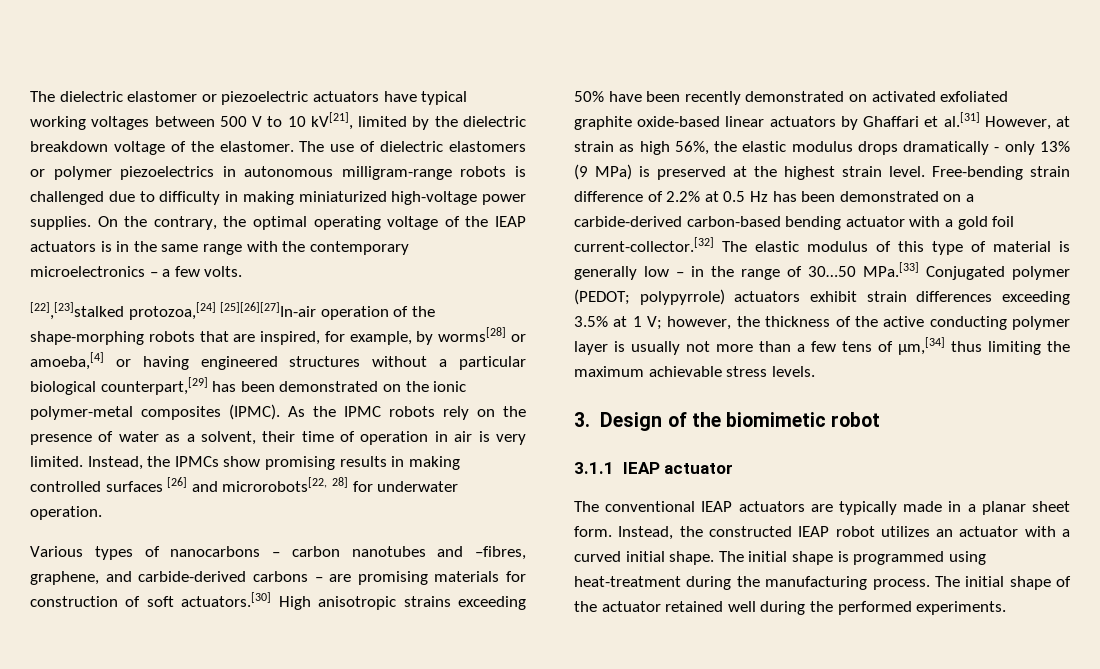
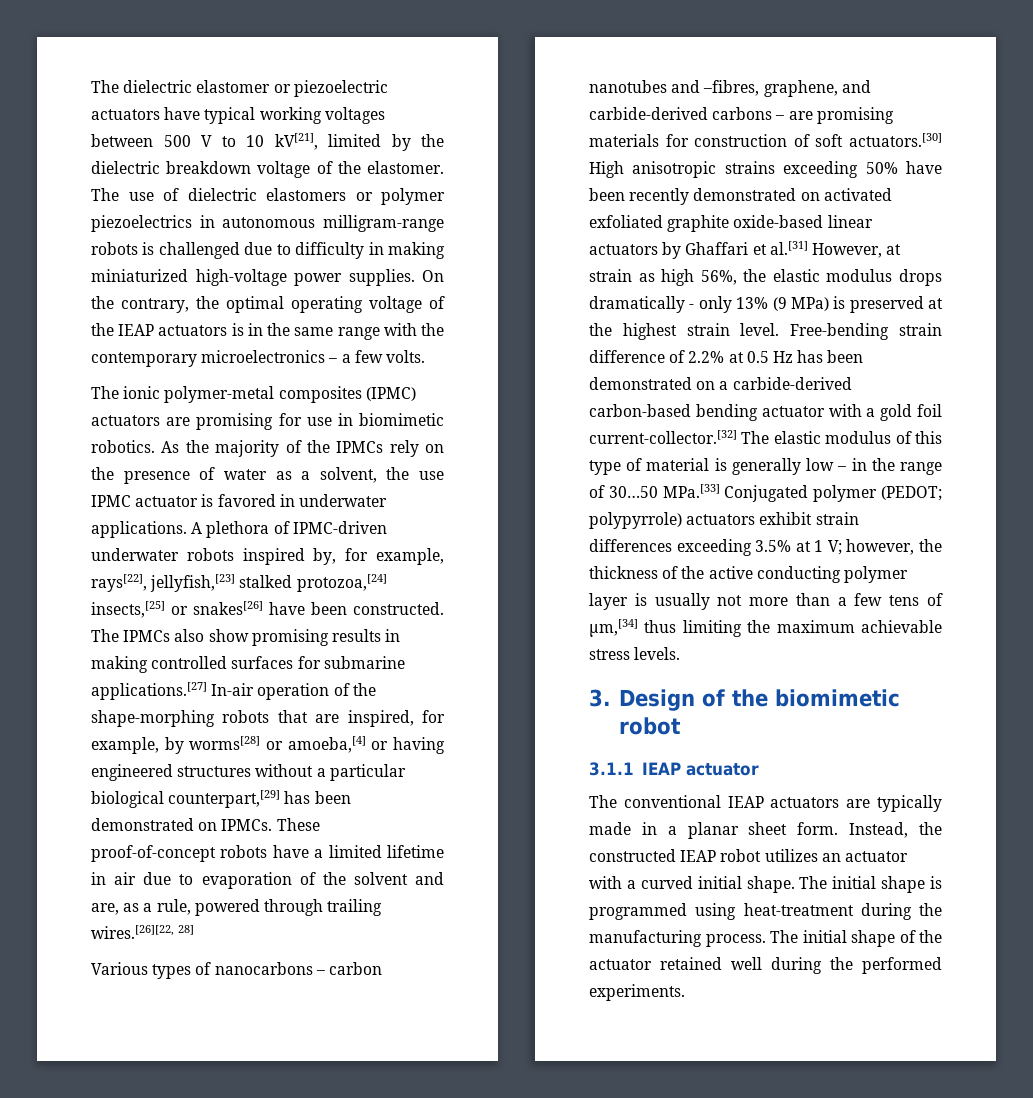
[30,302,317,320] [22],[23]stalked protozoa,[24] [25][26][27]In-air -> [91,386,416,403] [91,413,444,430] [91,440,444,457] [91,467,444,484] [91,494,387,507] [91,521,387,538] [91,548,445,565] [91,574,387,592] [91,601,444,618] [91,629,401,646] [91,656,405,673] [91,682,255,700] The ionic polymer-metal composites (IPMC) actuators are promising for use in biomimetic robotics. As the majority of the IPMCs rely on the presence of water as a solvent, the use IPMC actuator is favored in underwater applications. A plethora of IPMC-driven underwater robots inspired by, for example, rays[22], jellyfish,[23] stalked protozoa,[24] insects,[25] or snakes[26] have been constructed. The IPMCs also show promising results in making controlled surfaces for submarine applications.[27] In-air
[405,381,467,392] [30,404,526,420] [30,431,526,445] [30,456,460,470] [30,477,459,492] [30,506,102,520] the ionic polymer-metal composites (IPMC). As the IPMC robots rely on the presence of water as a solvent, their time of operation in air is very limited. Instead, the IPMCs show promising results in making controlled surfaces [26] and microrobots[22, 28] for underwater operation. -> [221,818,320,831] [91,845,444,862] [91,872,444,889] [91,899,383,916] [91,925,195,939] IPMCs. These proof-of-concept robots have a limited lifetime in air due to evaporation of the solvent and are, as a rule, powered through trailing wires.[26][22, 28]

